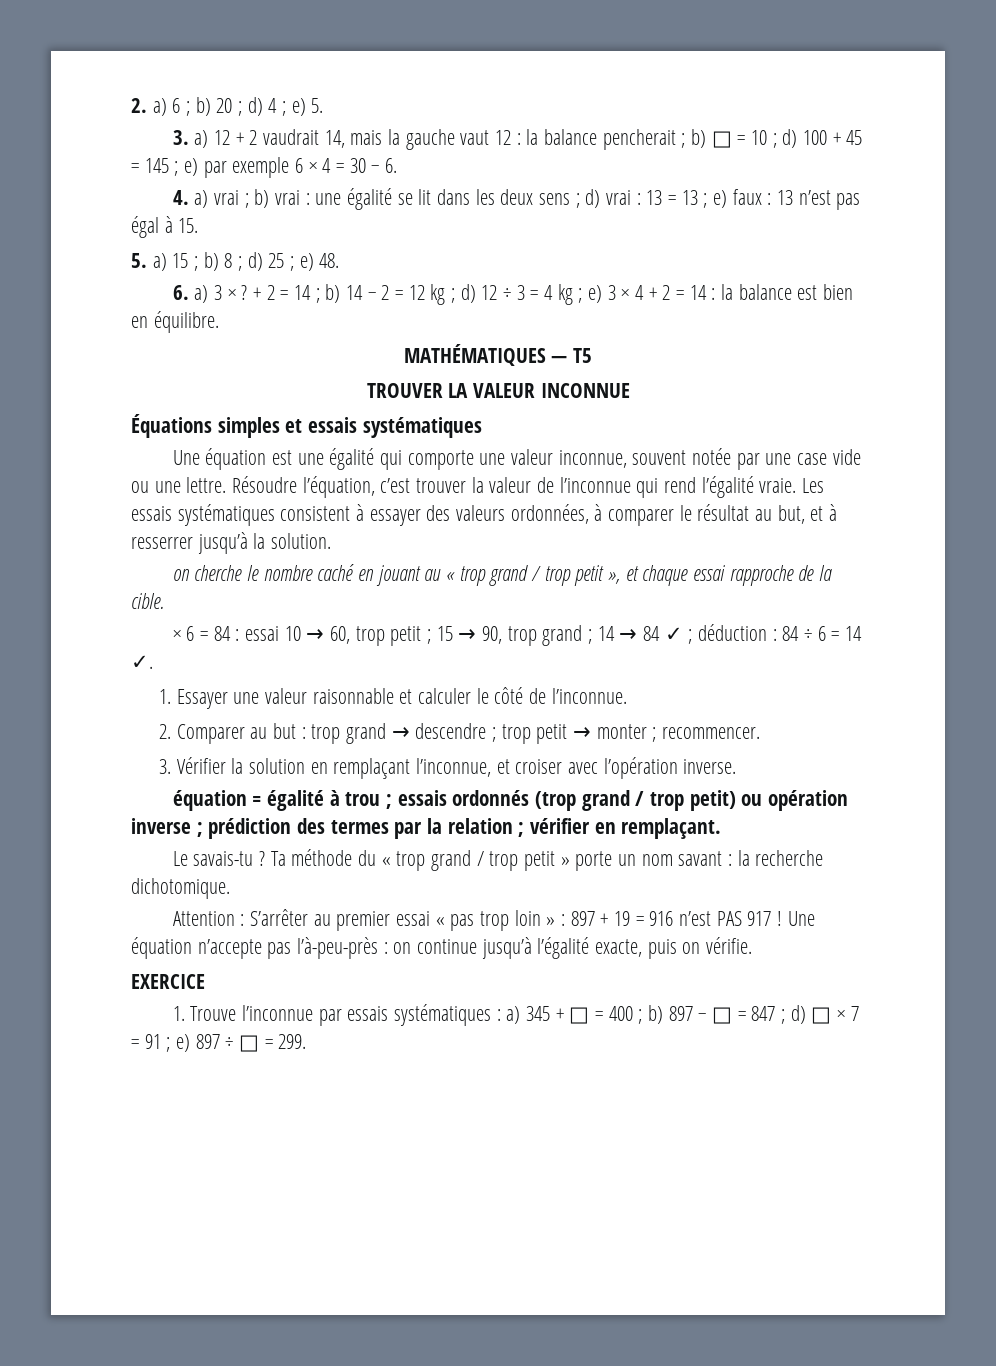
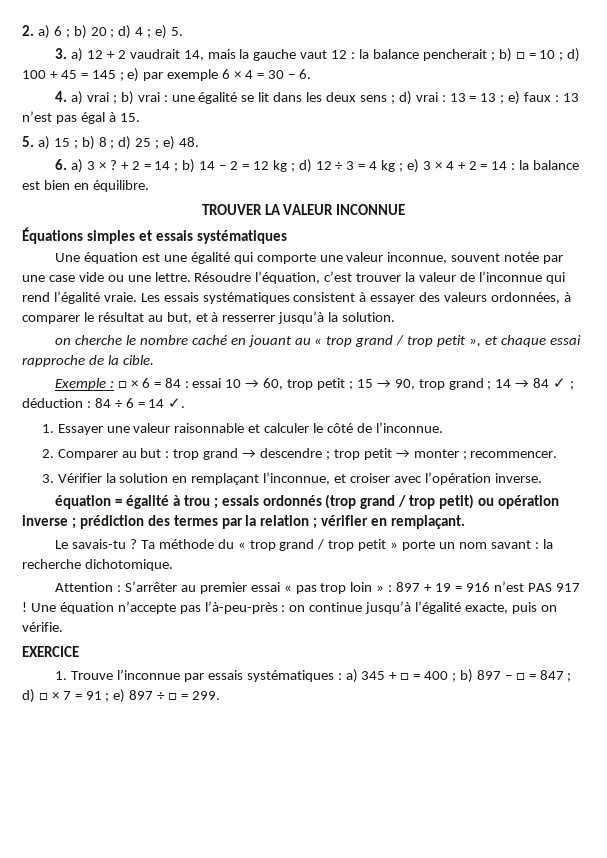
[403,344,593,366] // MATHÉMATIQUES — T5 -> (149, 186) none
(164, 601) none -> [55,378,127,390] Exemple : □

